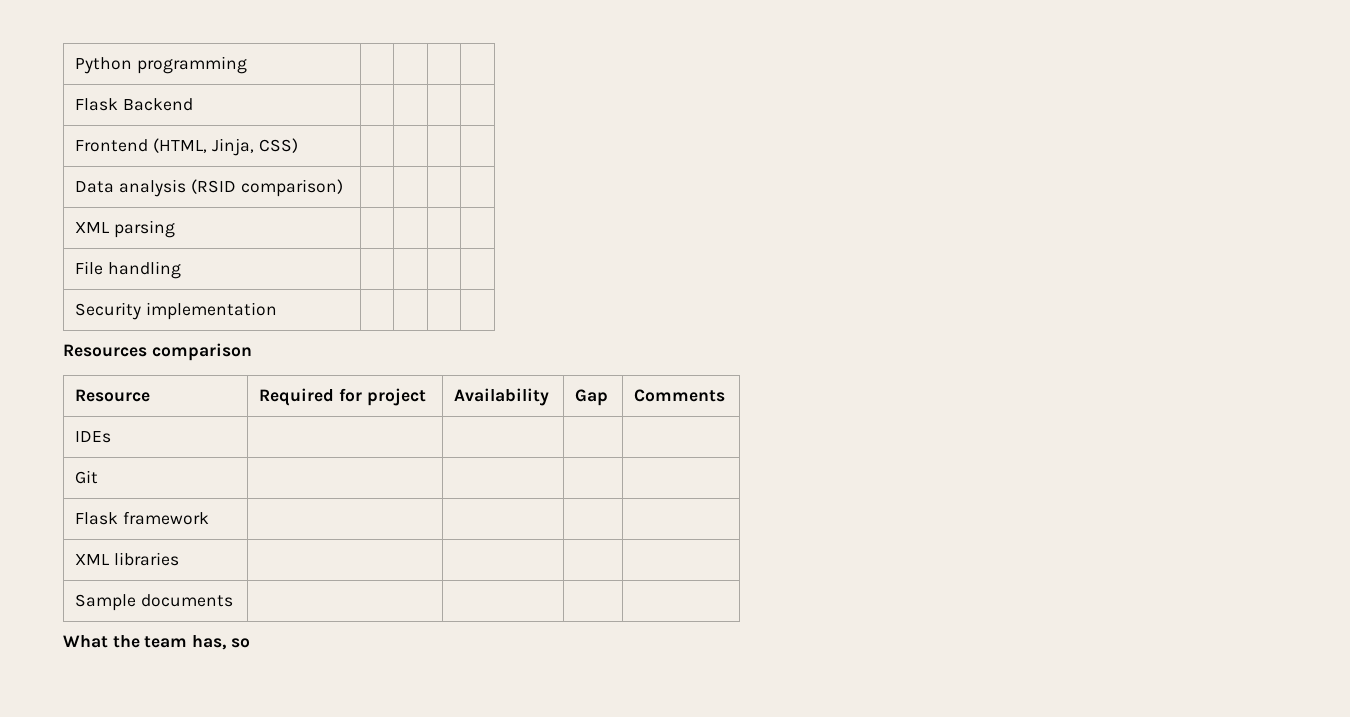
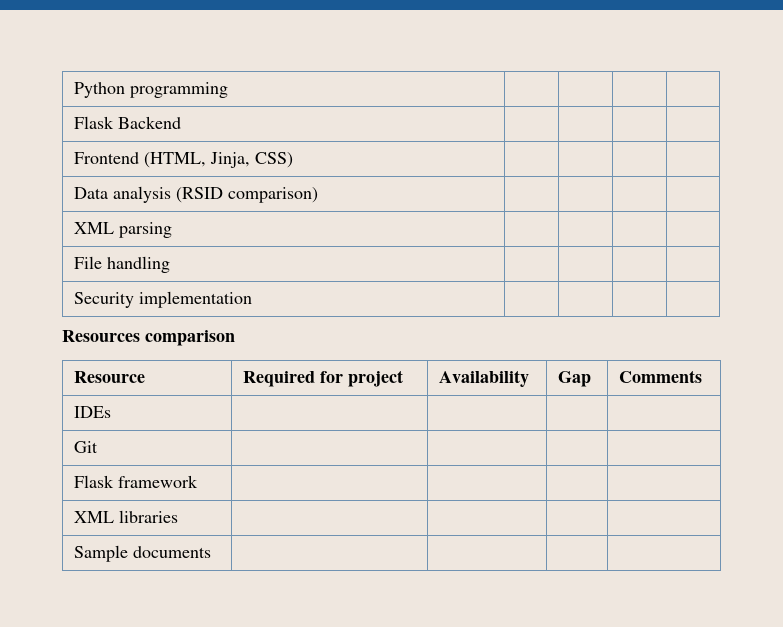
[63,635,250,650] // What the team has, so -> (212, 552) none

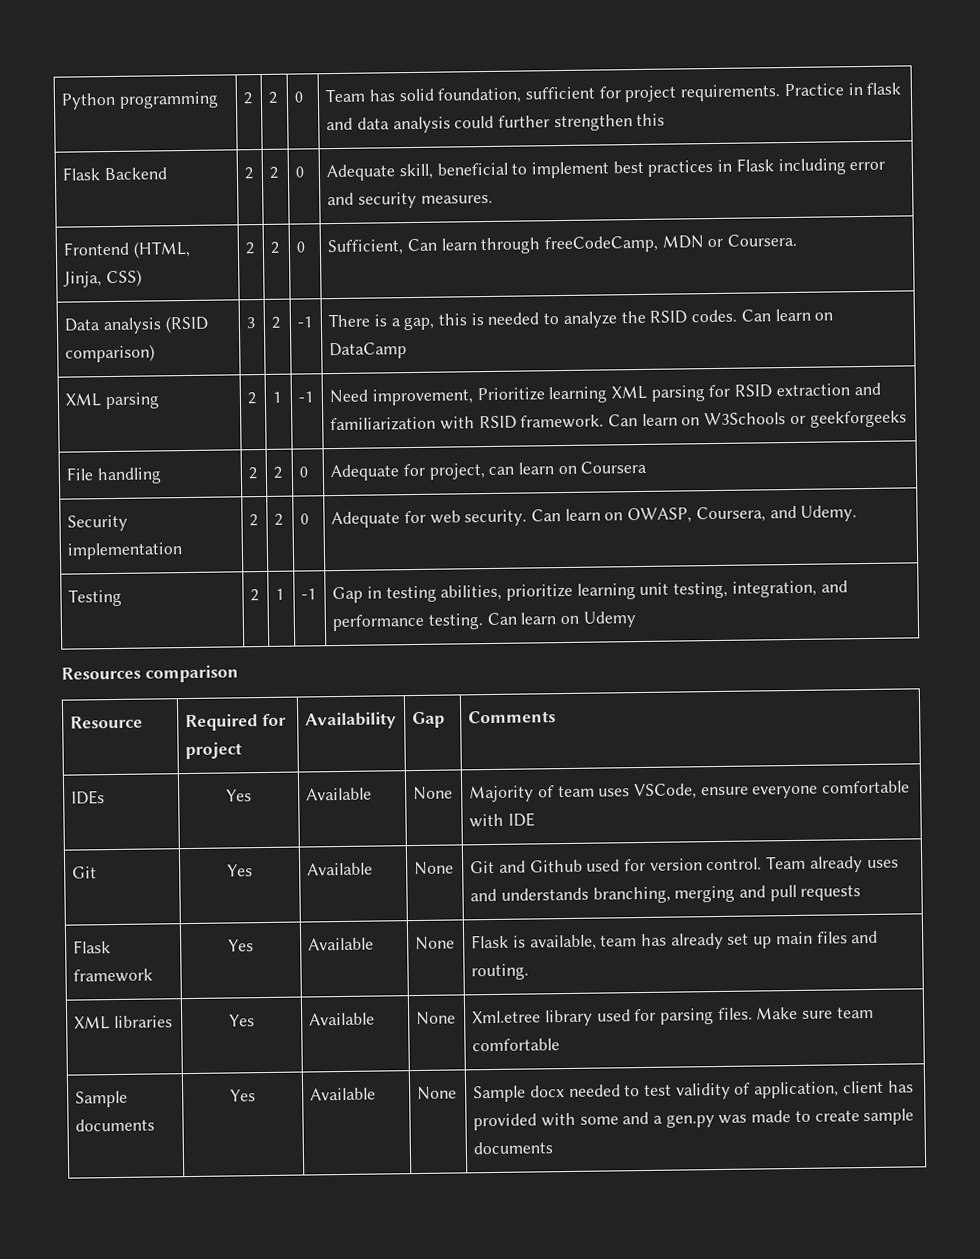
[74,116,182,129] [74,152,294,168] [74,186,319,203] [74,222,173,238] [74,256,171,273] [74,291,253,308] | | | // Flask Backend | | | | // Frontend (HTML, Jinja, CSS) | | | | // Data analysis (RSID comparison) | | | | // XML parsing | | | | // File handling | | | | // Security implementation | | | | -> [243,92,254,105] [268,91,279,104] [294,91,304,103] [325,82,902,104] [326,113,666,134] [62,167,167,181] [244,167,255,180] [269,166,280,179] [295,166,305,178] [326,158,886,182] [327,191,493,209] [63,240,191,259] [63,269,142,288] [245,242,255,255] [270,241,280,254] [296,241,306,253] [327,233,798,256] [64,315,209,335] [65,344,156,363] [246,317,256,329] [271,316,281,329] [297,316,313,328] [328,308,834,331] [329,342,408,360] [65,392,160,410] [247,392,257,405] [272,391,282,403] [298,391,314,403] [329,382,881,406] [330,410,907,432] [66,467,162,485] [248,467,258,480] [273,466,283,479] [299,466,309,478] [330,460,648,482] [67,514,129,532] [67,542,184,560] [249,514,259,527] [274,513,284,526] [300,513,310,525] [331,505,858,529] [68,588,123,607] [250,589,260,602] [275,588,285,600] [301,588,317,600] [332,580,848,604] [332,611,636,632] 2 | 2 | 0 | Team has solid foundation, sufficient for project requirements. Practice in flask and data analysis could further strengthen this // Flask Backend | 2 | 2 | 0 | Adequate skill, beneficial to implement best practices in Flask including error and security measures. // Frontend (HTML, Jinja, CSS) | 2 | 2 | 0 | Sufficient, Can learn through freeCodeCamp, MDN or Coursera. // Data analysis (RSID comparison) | 3 | 2 | -1 | There is a gap, this is needed to analyze the RSID codes. Can learn on DataCamp // XML parsing | 2 | 1 | -1 | Need improvement, Prioritize learning XML parsing for RSID extraction and familiarization with RSID framework. Can learn on W3Schools or geekforgeeks // File handling | 2 | 2 | 0 | Adequate for project, can learn on Coursera // Security implementation | 2 | 2 | 0 | Adequate for web security. Can learn on OWASP, Coursera, and Udemy. // Testing | 2 | 1 | -1 | Gap in testing abilities, prioritize learning unit testing, integration, and performance testing. Can learn on Udemy
[74,441,99,453] [74,475,199,488] [74,510,179,523] [74,545,212,562] | | | // Git | | | | // Flask framework | | | | // XML libraries | | | | // Sample documents | | | | -> [226,789,252,802] [306,787,373,801] [413,786,454,801] [469,780,911,803] [469,812,535,828] [72,866,98,879] [227,864,253,877] [307,862,374,876] [414,861,455,876] [470,855,899,874] [470,884,862,904] [73,940,112,954] [73,968,154,983] [228,939,254,952] [308,937,375,951] [415,936,456,951] [471,930,879,951] [471,963,530,981] [74,1015,173,1030] [229,1014,255,1027] [309,1012,376,1026] [416,1011,457,1026] [472,1006,874,1027] [472,1038,561,1052] [75,1090,129,1108] [75,1118,156,1132] [230,1089,256,1102] [310,1087,377,1101] [417,1086,458,1101] [473,1080,914,1103] [473,1108,915,1131] [473,1141,554,1155] Yes | Available | None | Majority of team uses VSCode, ensure everyone comfortable with IDE // Git | Yes | Available | None | Git and Github used for version control. Team already uses and understands branching, merging and pull requests // Flask framework | Yes | Available | None | Flask is available, team has already set up main files and routing. // XML libraries | Yes | Available | None | Xml.etree library used for parsing files. Make sure team comfortable // Sample documents | Yes | Available | None | Sample docx needed to test validity of application, client has provided with some and a gen.py was made to create sample documents

